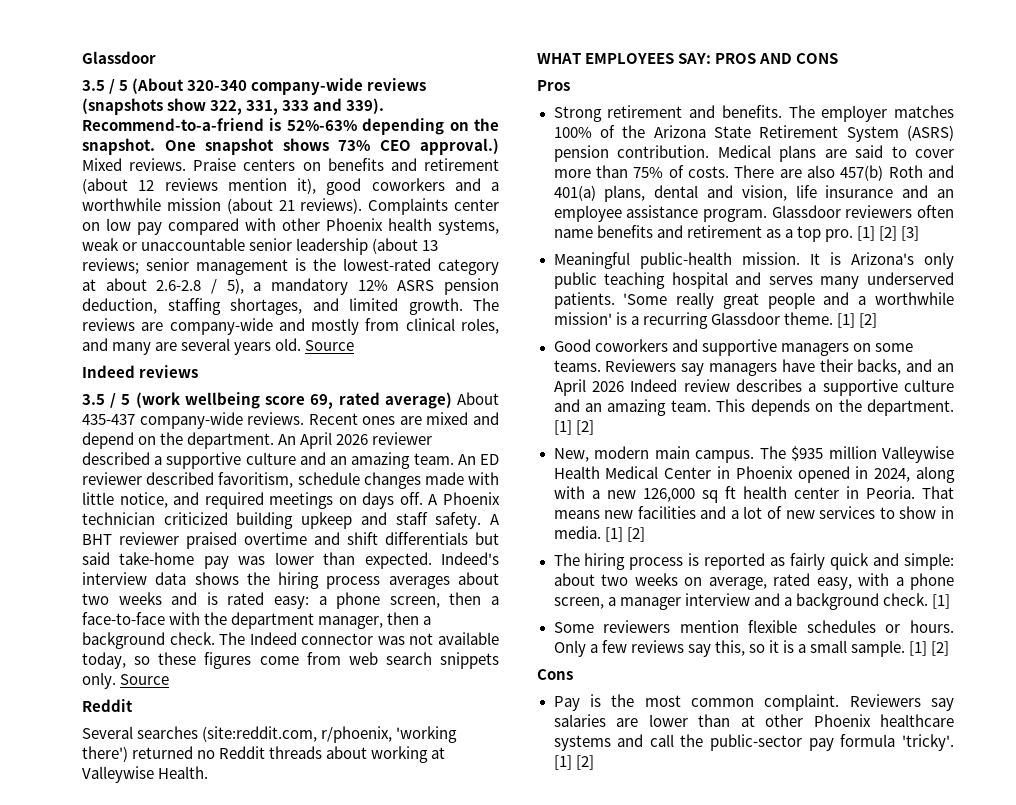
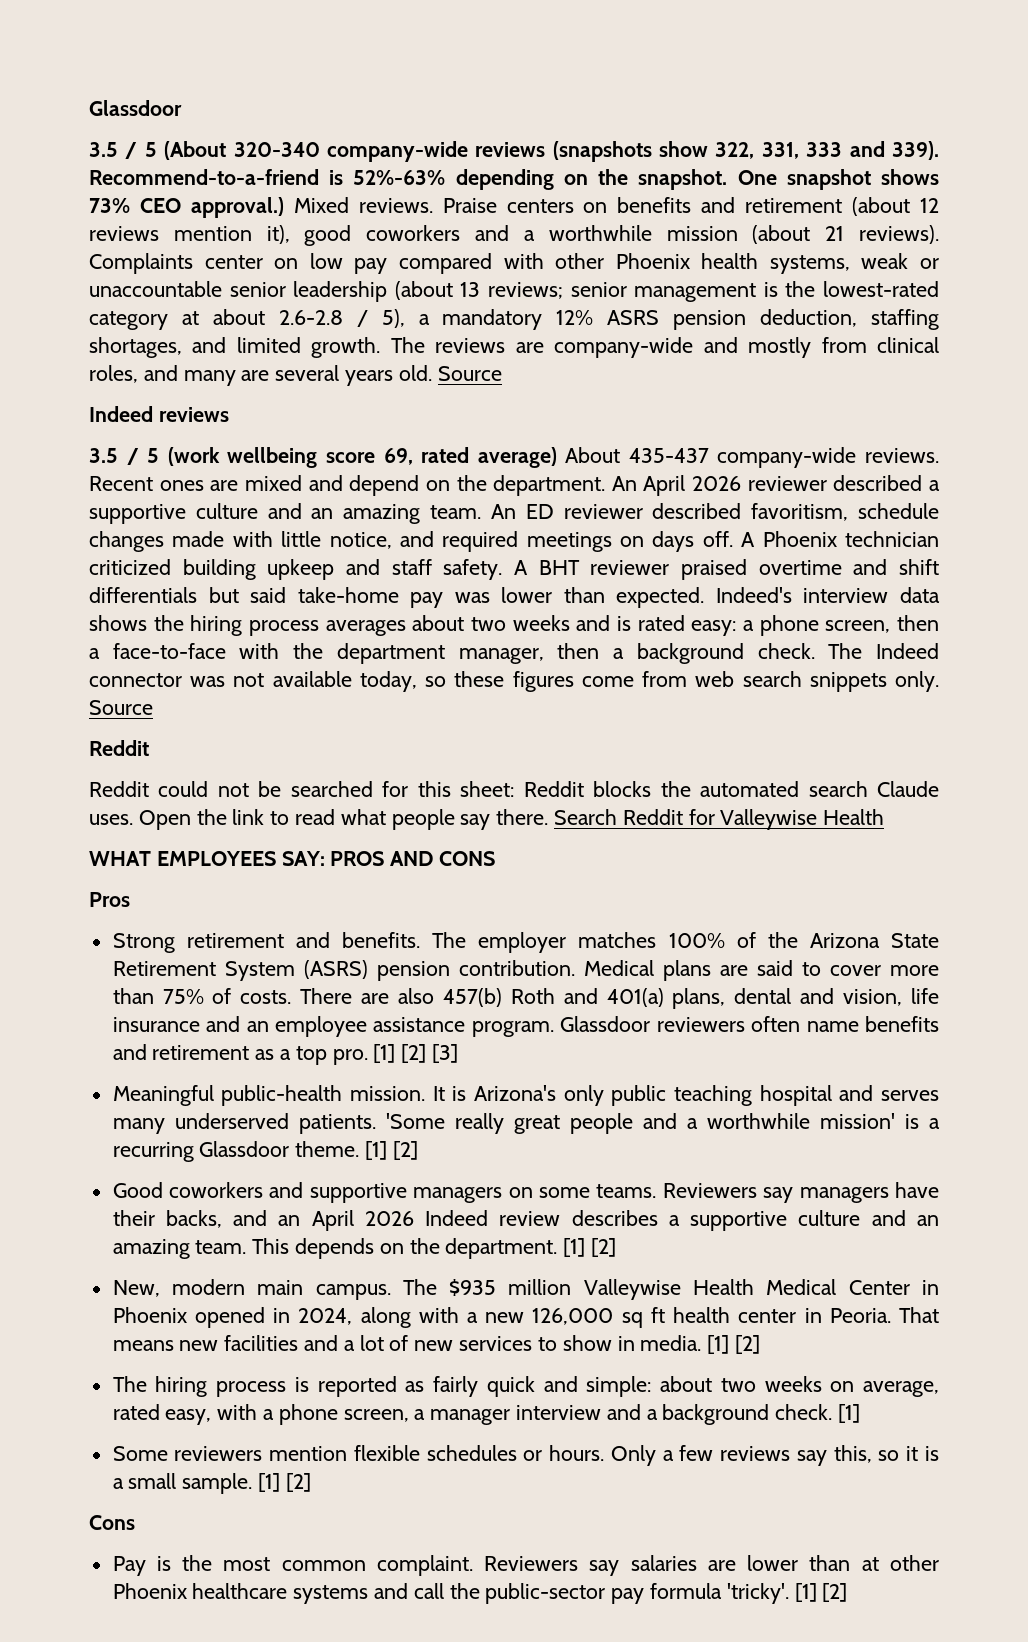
[82,726,458,743] [82,746,446,763] [82,766,209,783] Several searches (site:reddit.com, r/phoenix, 'working there') returned no Reddit threads about working at Valleywise Health. -> [89,781,939,797] [89,809,885,830] Reddit could not be searched for this sheet: Reddit blocks the automated search Claude uses. Open the link to read what people say there. Search Reddit for Valleywise Health

